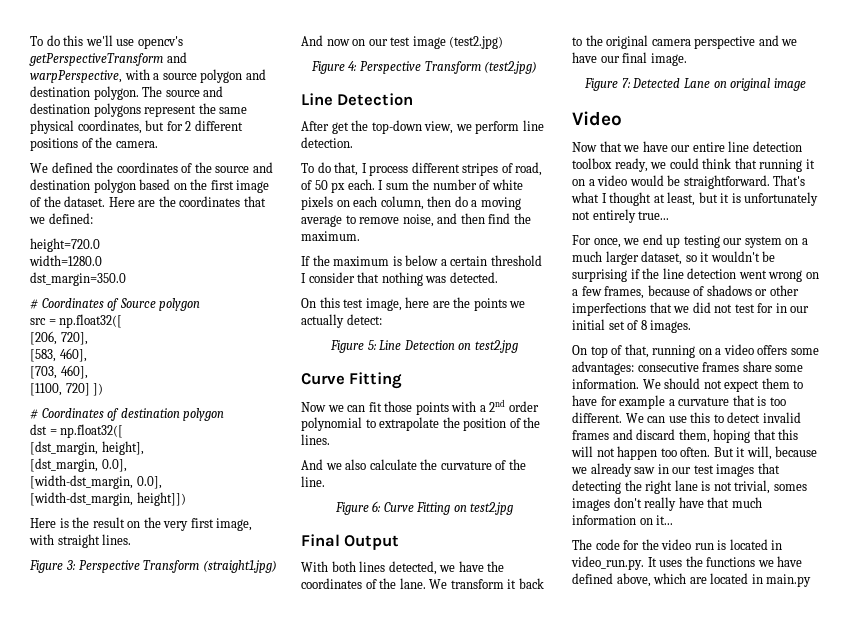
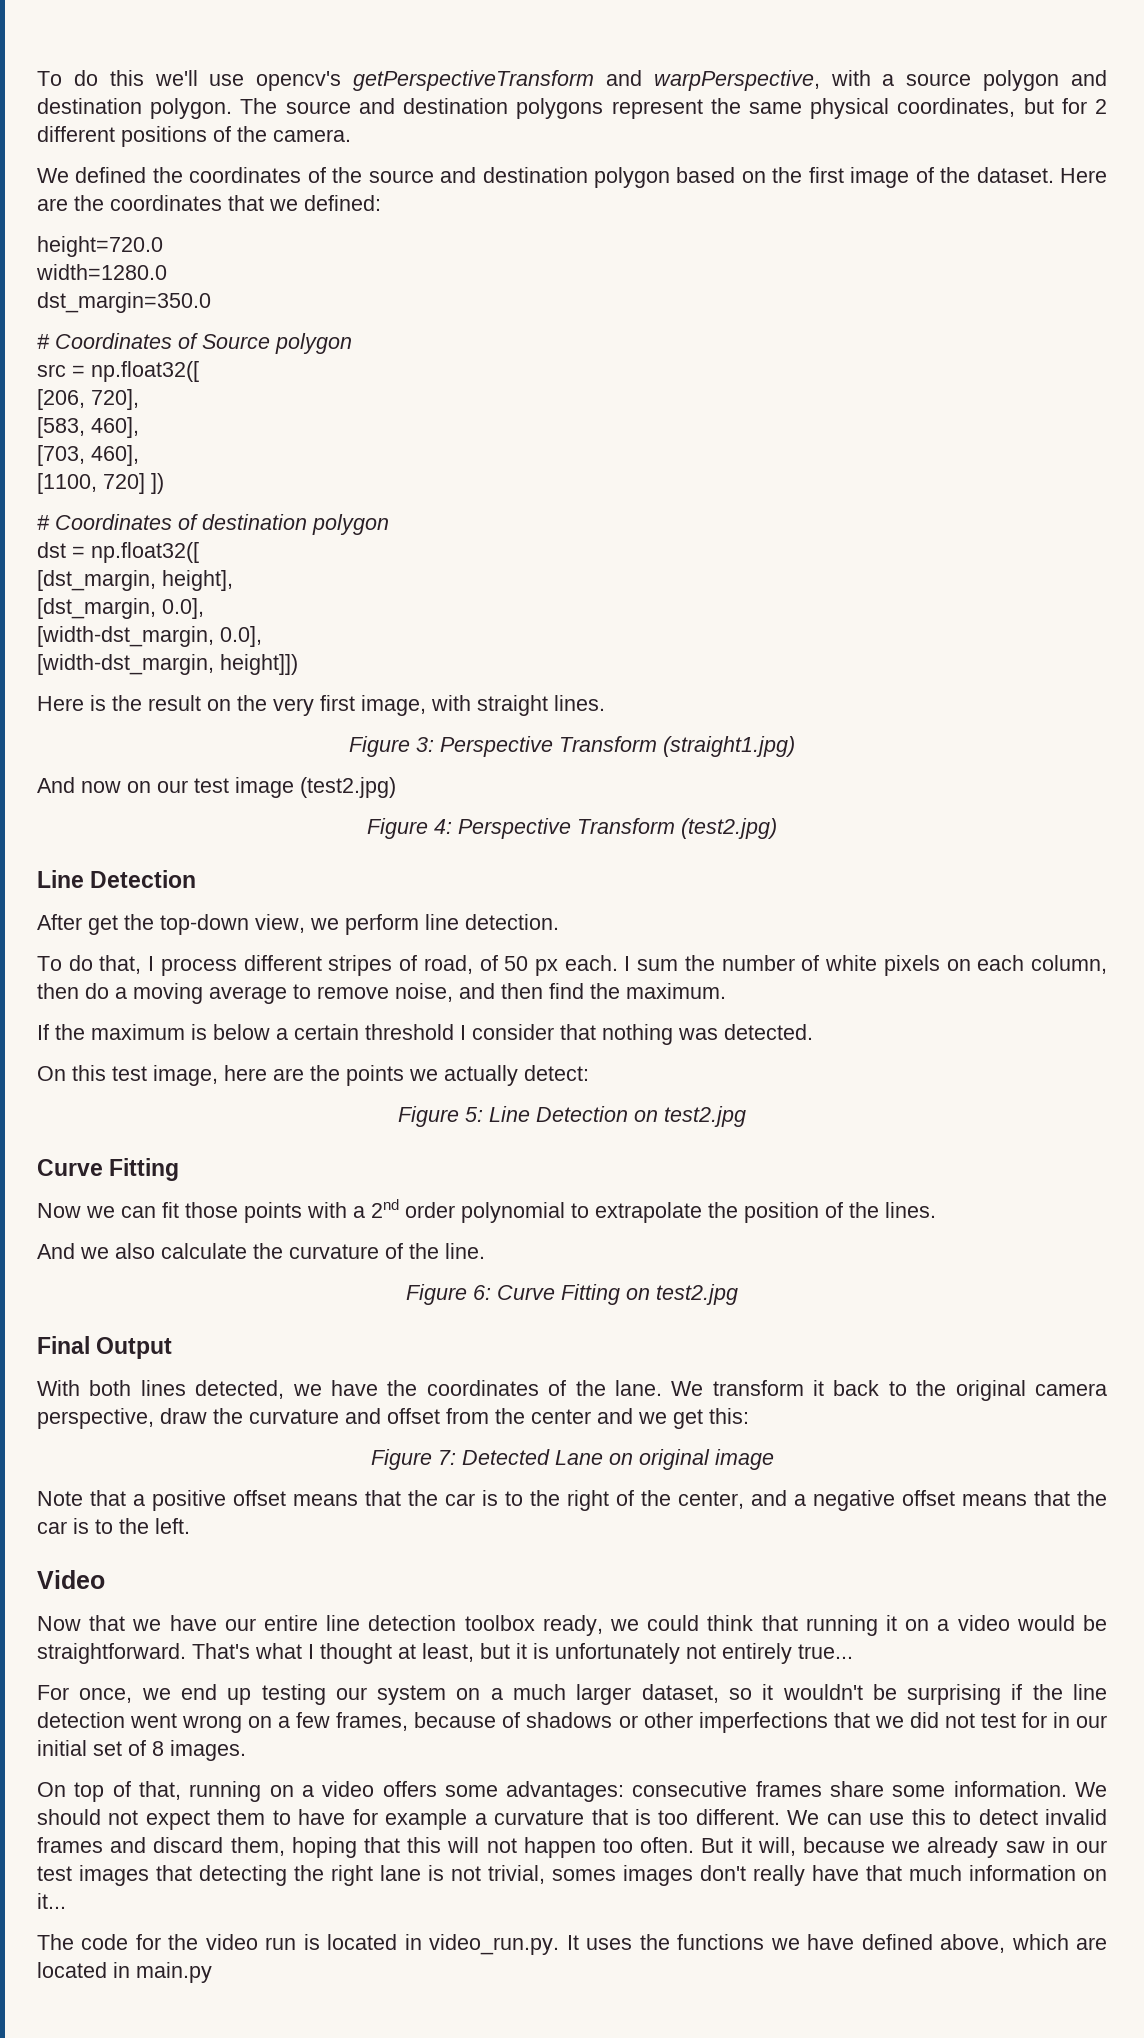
[694,35,798,49] [572,52,687,66] perspective and we have our final image. -> [37,1408,749,1429] perspective, draw the curvature and offset from the center and we get this:
(806, 84) none -> [37,1490,1107,1511] [37,1518,190,1534] // Note that a positive offset means that the car is to the right of the center, and a negative offset means that the car is to the left.

